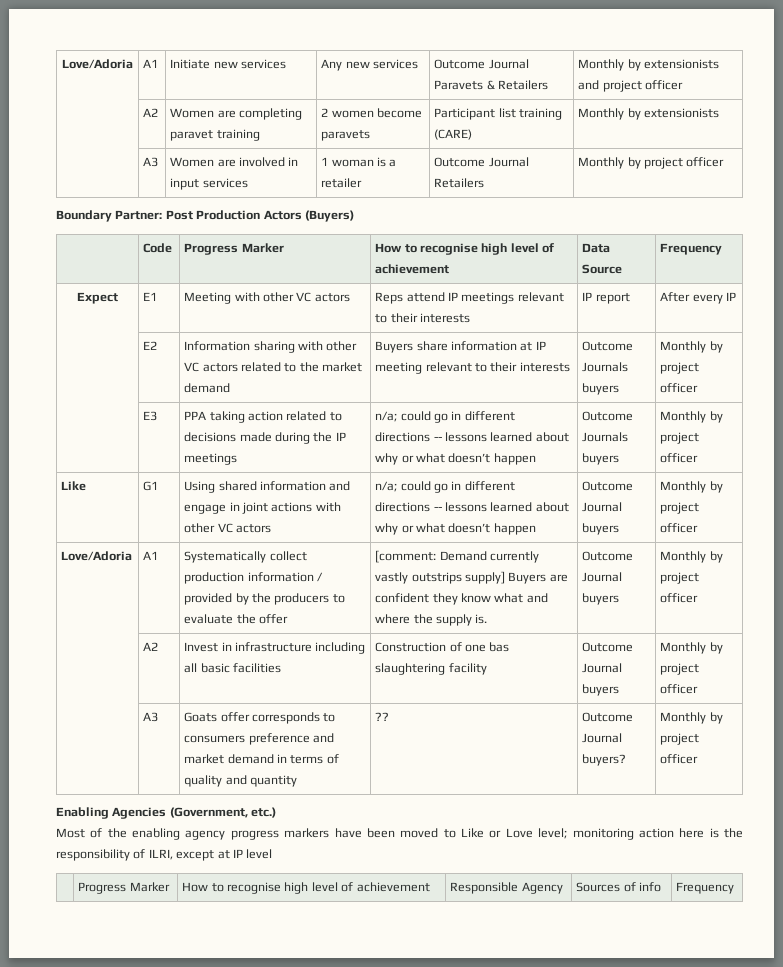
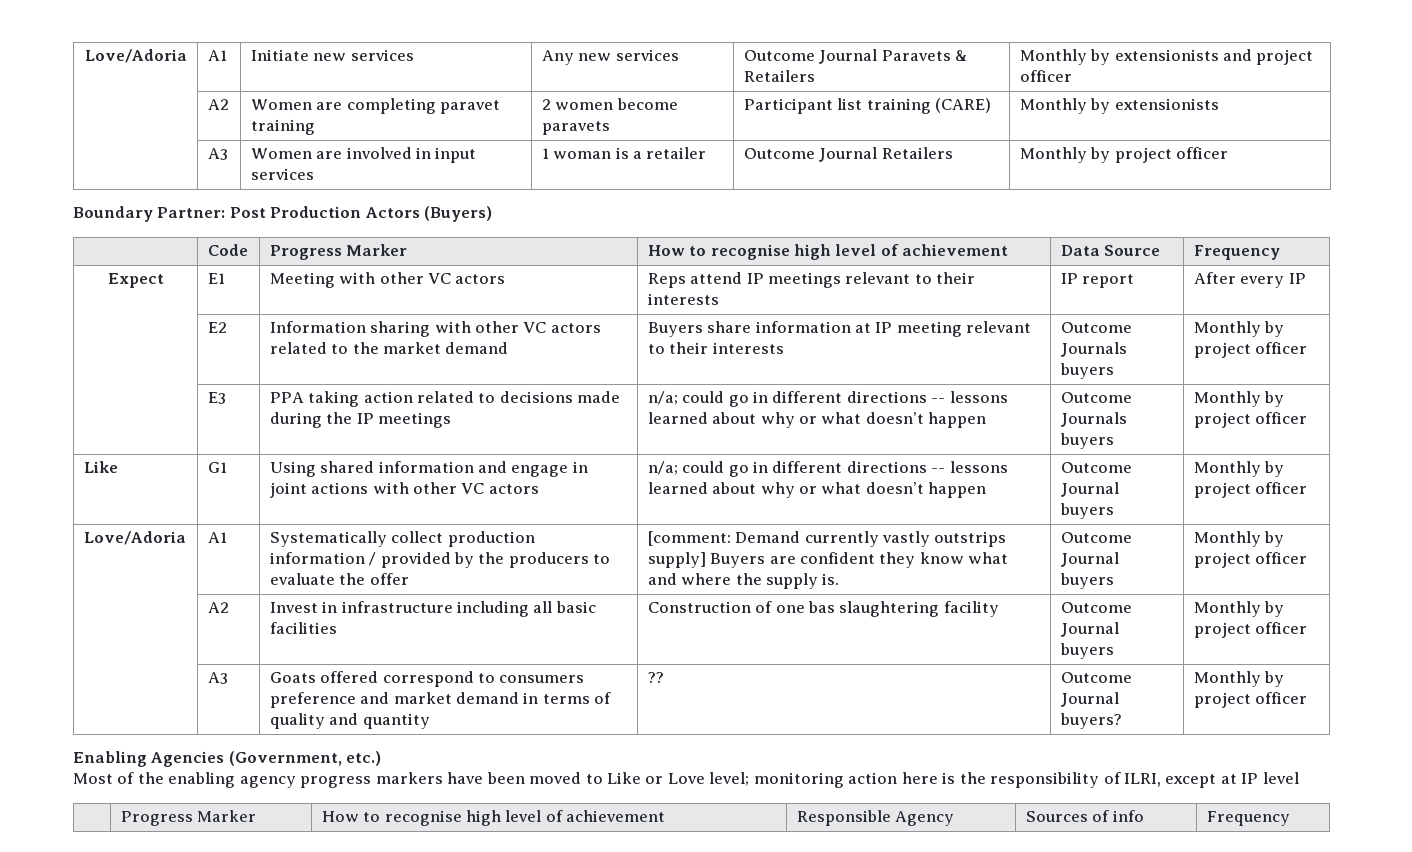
[220,712,321,724] offer corresponds -> [320,671,474,687] offered correspond

